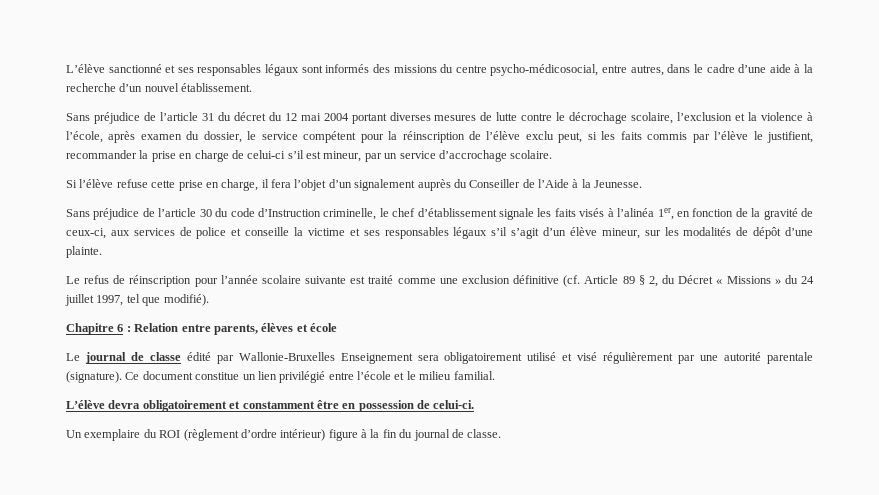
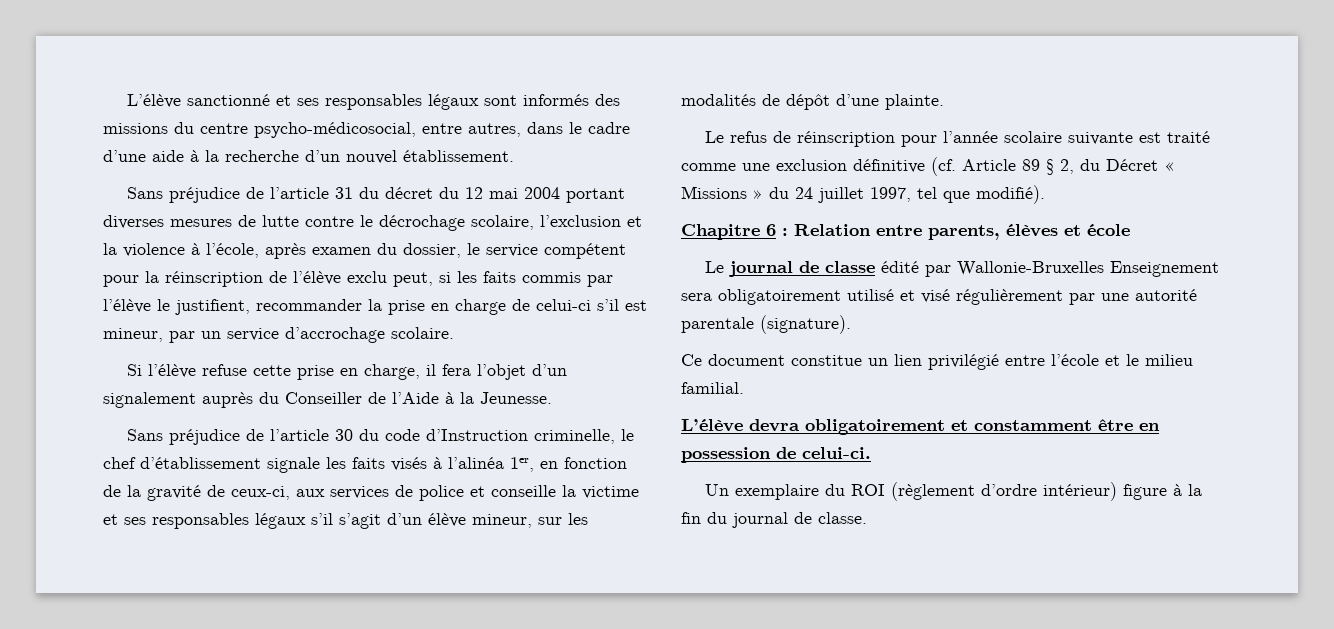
(122, 377) none -> (851, 324) //

